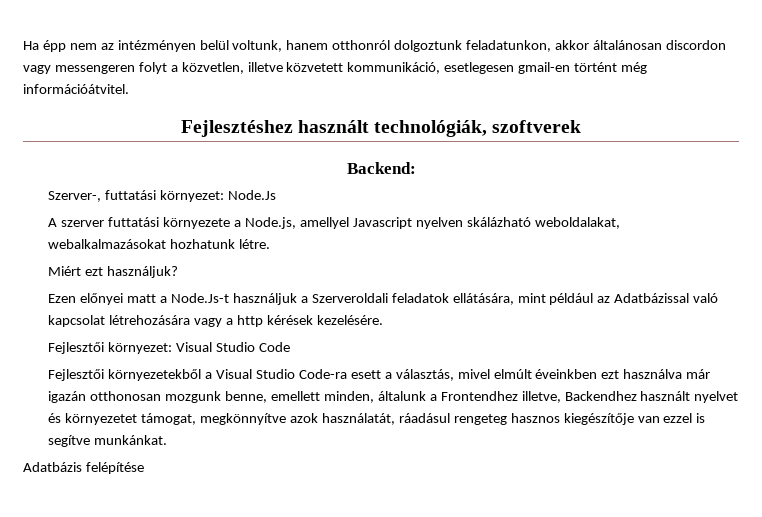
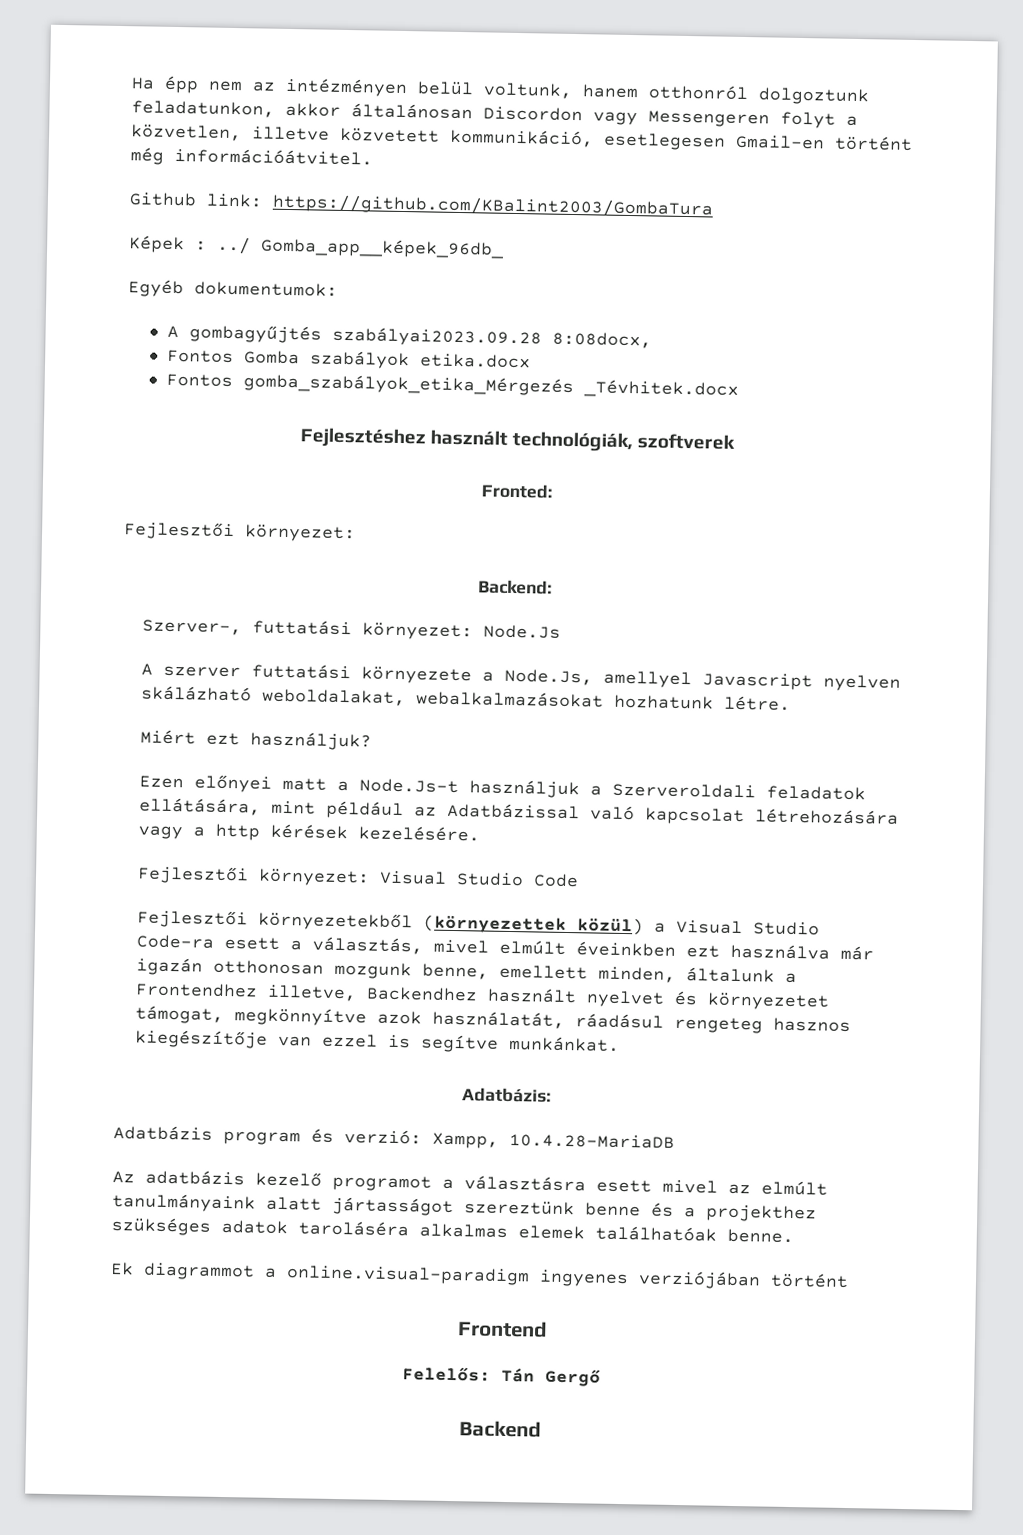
[665,40,726,50] [23,65,135,74] discordon vagy messengeren -> [483,106,770,128] Discordon vagy Messengeren
[518,62,571,74] gmail-en -> [735,134,825,150] Gmail-en
(129, 89) none -> [129,192,714,219] [129,235,505,259] [128,279,338,298] [166,324,652,349] [166,349,531,370] [165,373,739,399] // Github link: https://github.com/KBalint2003/GombaTura // Képek : ../ Gomba_app__képek_96db_ // Egyéb dokumentumok: // A gombagyűjtés szabályai2023.09.28 8:08docx, // Fontos Gomba szabályok etika.docx // Fontos gomba_szabályok_etika_Mérgezés _Tévhitek.docx
(582, 126) none -> [480,483,552,499] [123,521,356,543] // Fronted: // Fejlesztői környezet:
[244,217,296,229] Node.js, -> [503,668,593,686] Node.Js,
(202, 375) none -> [422,914,644,936] (környezettek közül)
(168, 440) none -> [461,1087,551,1103] // Adatbázis:
[85,462,144,474] felépítése -> [223,1128,675,1149] [112,1169,828,1196] [112,1193,817,1223] [111,1217,794,1244] [110,1262,849,1290] [456,1320,547,1338] [401,1366,601,1387] [459,1420,541,1438] program és verzió: Xampp, 10.4.28-MariaDB // Az adatbázis kezelő programot a választásra esett mivel az elmúlt tanulmányaink alatt jártasságot szereztünk benne és a projekthez szükséges adatok taroláséra alkalmas elemek találhatóak benne. // Ek diagrammot a online.visual-paradigm ingyenes verziójában történt // Frontend // Felelős: Tán Gergő // Backend

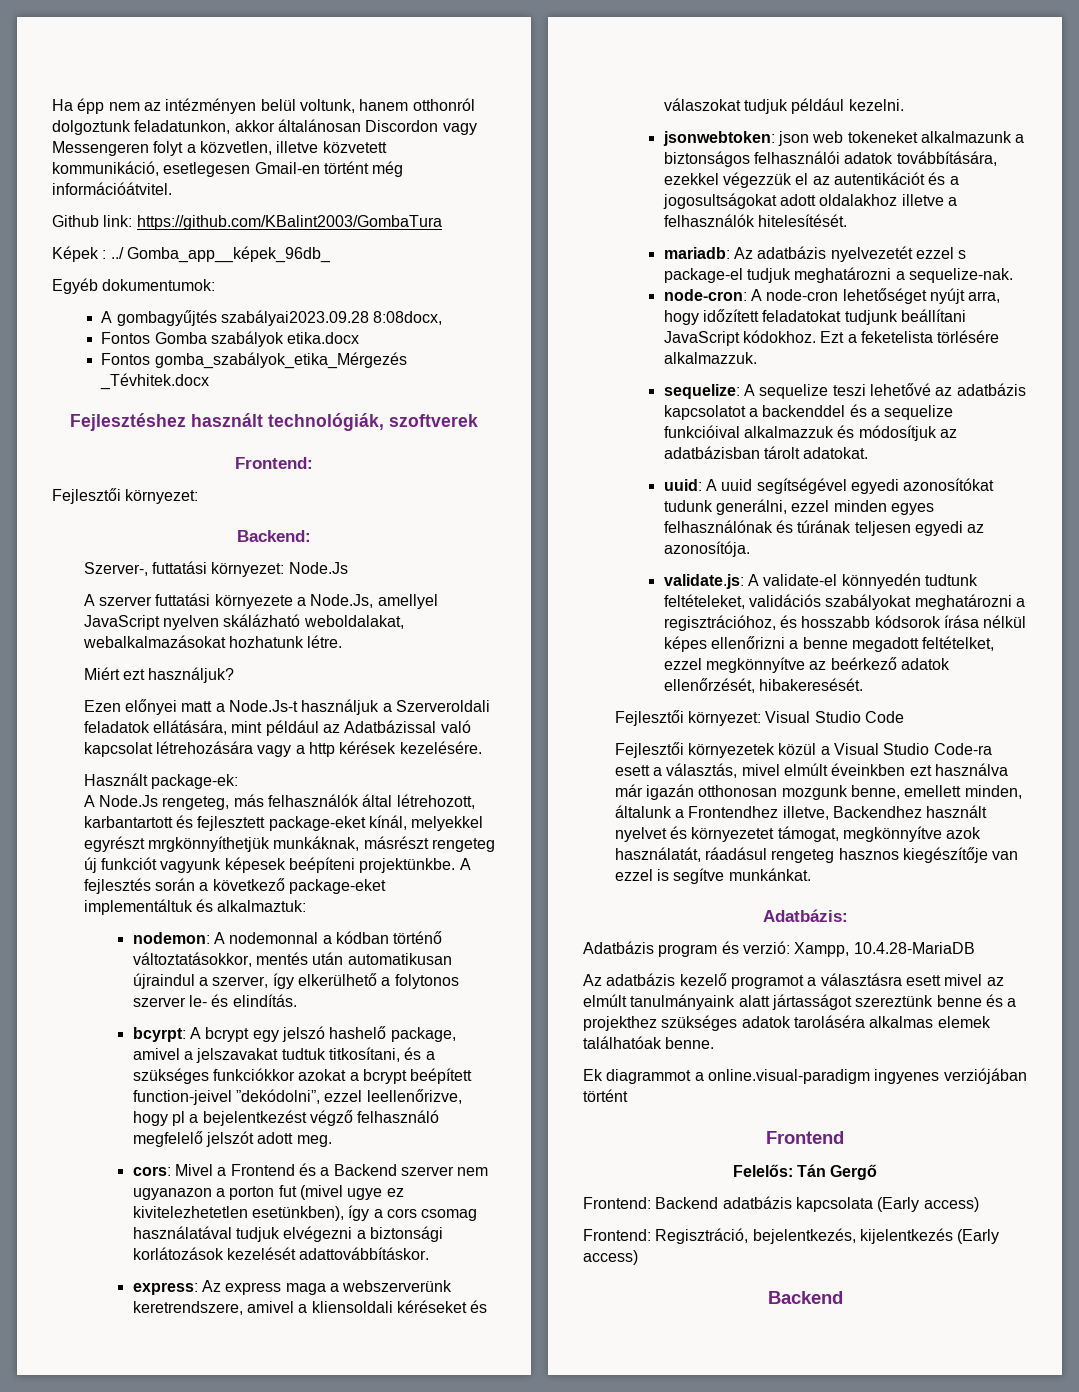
[480,483,552,499] Fronted: -> [235,457,313,469] Frontend:
[701,672,813,691] Javascript -> [83,615,160,630] JavaScript
(480, 833) none -> [83,773,238,789] [83,794,475,810] [83,815,484,831] [83,836,495,852] [83,857,471,873] [83,878,386,894] [83,899,307,915] [132,931,443,944] [132,952,452,967] [132,973,459,989] [132,994,297,1007] [132,1026,456,1042] [132,1047,435,1063] [132,1068,473,1084] [132,1089,462,1105] [132,1110,440,1126] [132,1131,332,1147] [132,1163,489,1176] [132,1185,404,1200] [132,1205,478,1221] [132,1226,444,1242] [132,1247,430,1260] [132,1280,453,1295] [132,1300,488,1315] [663,98,904,114] [662,131,1025,146] [663,151,997,167] [663,172,959,188] [662,193,958,209] [663,214,848,227] [663,246,967,262] [663,267,1014,283] [663,288,1001,304] [663,309,967,325] [663,330,1000,346] [663,352,757,364] [663,383,1026,399] [663,404,954,420] [663,425,958,441] [663,446,869,459] [663,478,995,494] [663,499,935,515] [663,520,985,536] [663,541,750,557] [663,573,979,589] [663,594,1026,610] [663,615,1027,631] [663,636,995,652] [663,657,951,673] [663,678,864,693] // Használt package-ek: // A Node.Js rengeteg, más felhasználók által létrehozott, karbantartott és fejlesztett package-eket kínál, melyekkel egyrészt mrgkönnyíthetjük munkáknak, másrészt rengeteg új funkciót vagyunk képesek beépíteni projektünkbe. A fejlesztés során a következő package-eket implementáltuk és alkalmaztuk: // nodemon: A nodemonnal a kódban történő változtatásokkor, mentés után automatikusan újraindul a szerver, így elkerülhető a folytonos szerver le- és elindítás. // bcyrpt: A bcrypt egy jelszó hashelő package, amivel a jelszavakat tudtuk titkosítani, és a szükséges funkciókkor azokat a bcrypt beépített function-jeivel ”dekódolni”, ezzel leellenőrizve, hogy pl a bejelentkezést végző felhasználó megfelelő jelszót adott meg. // cors: Mivel a Frontend és a Backend szerver nem ugyanazon a porton fut (mivel ugye ez kivitelezhetetlen esetünkben), így a cors csomag használatával tudjuk elvégezni a biztonsági korlátozások kezelését adattovábbításkor. // express: Az express maga a webszerverünk keretrendszere, amivel a kliensoldali kéréseket és válaszokat tudjuk például kezelni. // jsonwebtoken: json web tokeneket alkalmazunk a biztonságos felhasználói adatok továbbítására, ezekkel végezzük el az autentikációt és a jogosultságokat adott oldalakhoz illetve a felhasználók hitelesítését. // mariadb: Az adatbázis nyelvezetét ezzel s package-el tudjuk meghatározni a sequelize-nak. // node-cron: A node-cron lehetőséget nyújt arra, hogy időzített feladatokat tudjunk beállítani JavaScript kódokhoz. Ezt a feketelista törlésére alkalmazzuk. // sequelize: A sequelize teszi lehetővé az adatbázis kapcsolatot a backenddel és a sequelize funkcióival alkalmazzuk és módosítjuk az adatbázisban tárolt adatokat. // uuid: A uuid segítségével egyedi azonosítókat tudunk generálni, ezzel minden egyes felhasználónak és túrának teljesen egyedi az azonosítója. // validate.js: A validate-el könnyedén tudtunk feltételeket, validációs szabályokat meghatározni a regisztrációhoz, és hosszabb kódsorok írása nélkül képes ellenőrizni a benne megadott feltételket, ezzel megkönnyítve az beérkező adatok ellenőrzését, hibakeresését.
[257,911,644,936] környezetekből (környezettek közül) -> [687,743,817,758] környezetek közül
(601, 1377) none -> [583,1196,979,1212] [583,1228,1000,1244] [583,1250,638,1265] // Frontend: Backend adatbázis kapcsolata (Early access) // Frontend: Regisztráció, bejelentkezés, kijelentkezés (Early access)

